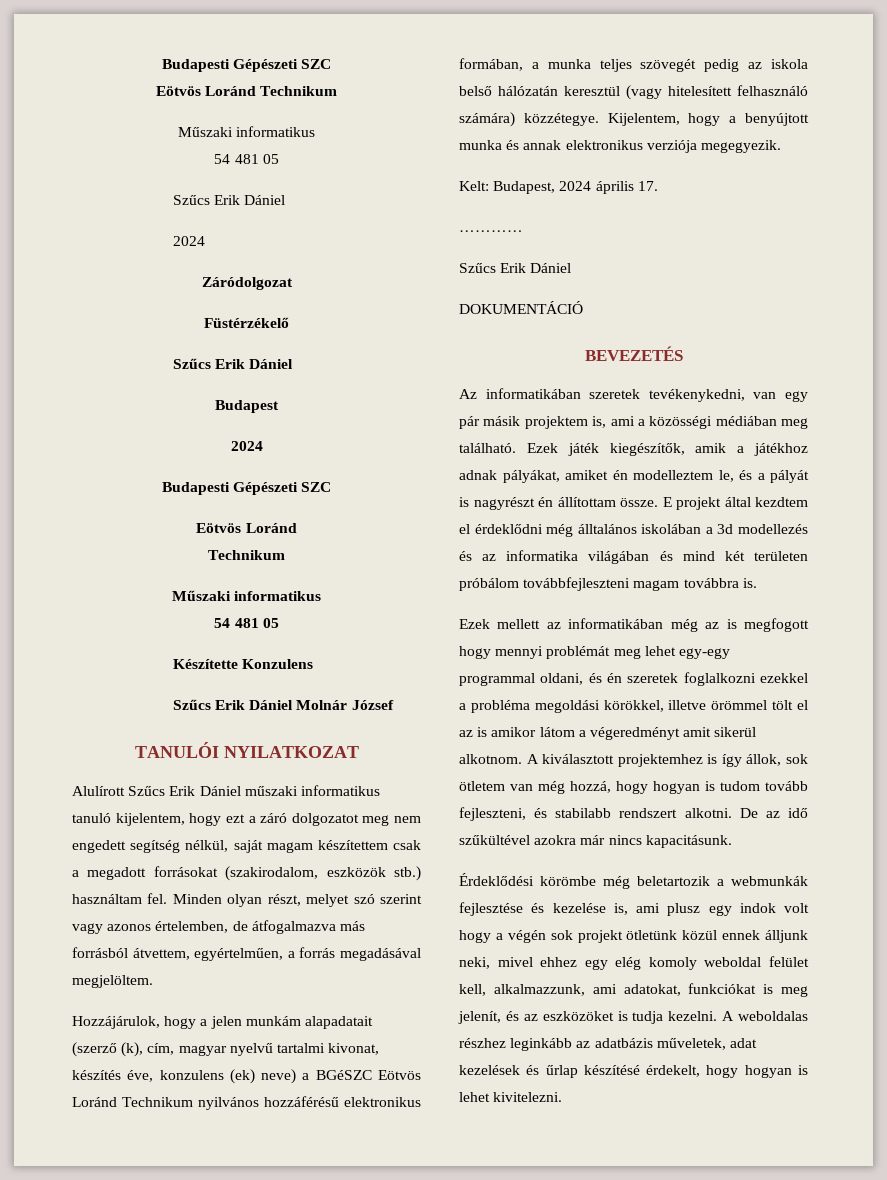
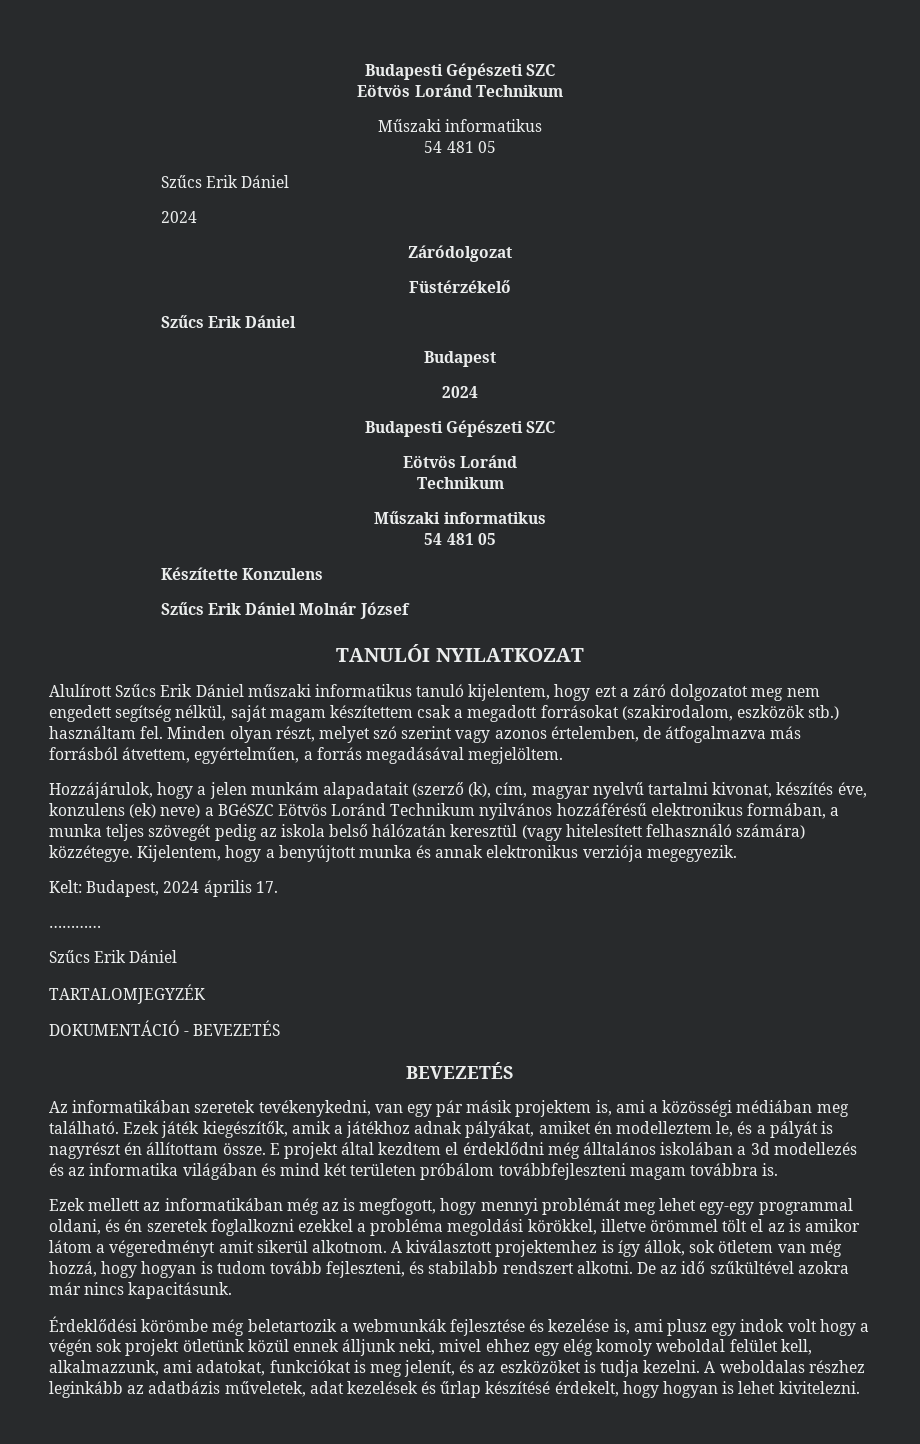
(572, 268) none -> [49,984,206,1004] // TARTALOMJEGYZÉK
(583, 307) none -> [184,1020,281,1036] - BEVEZETÉS
[744,618,809,632] megfogott -> [359,1198,437,1215] megfogott,

